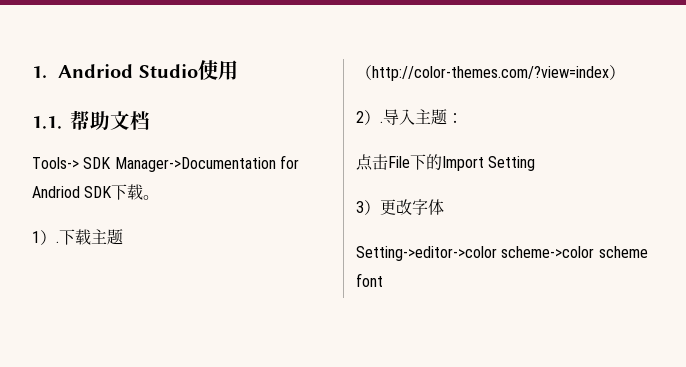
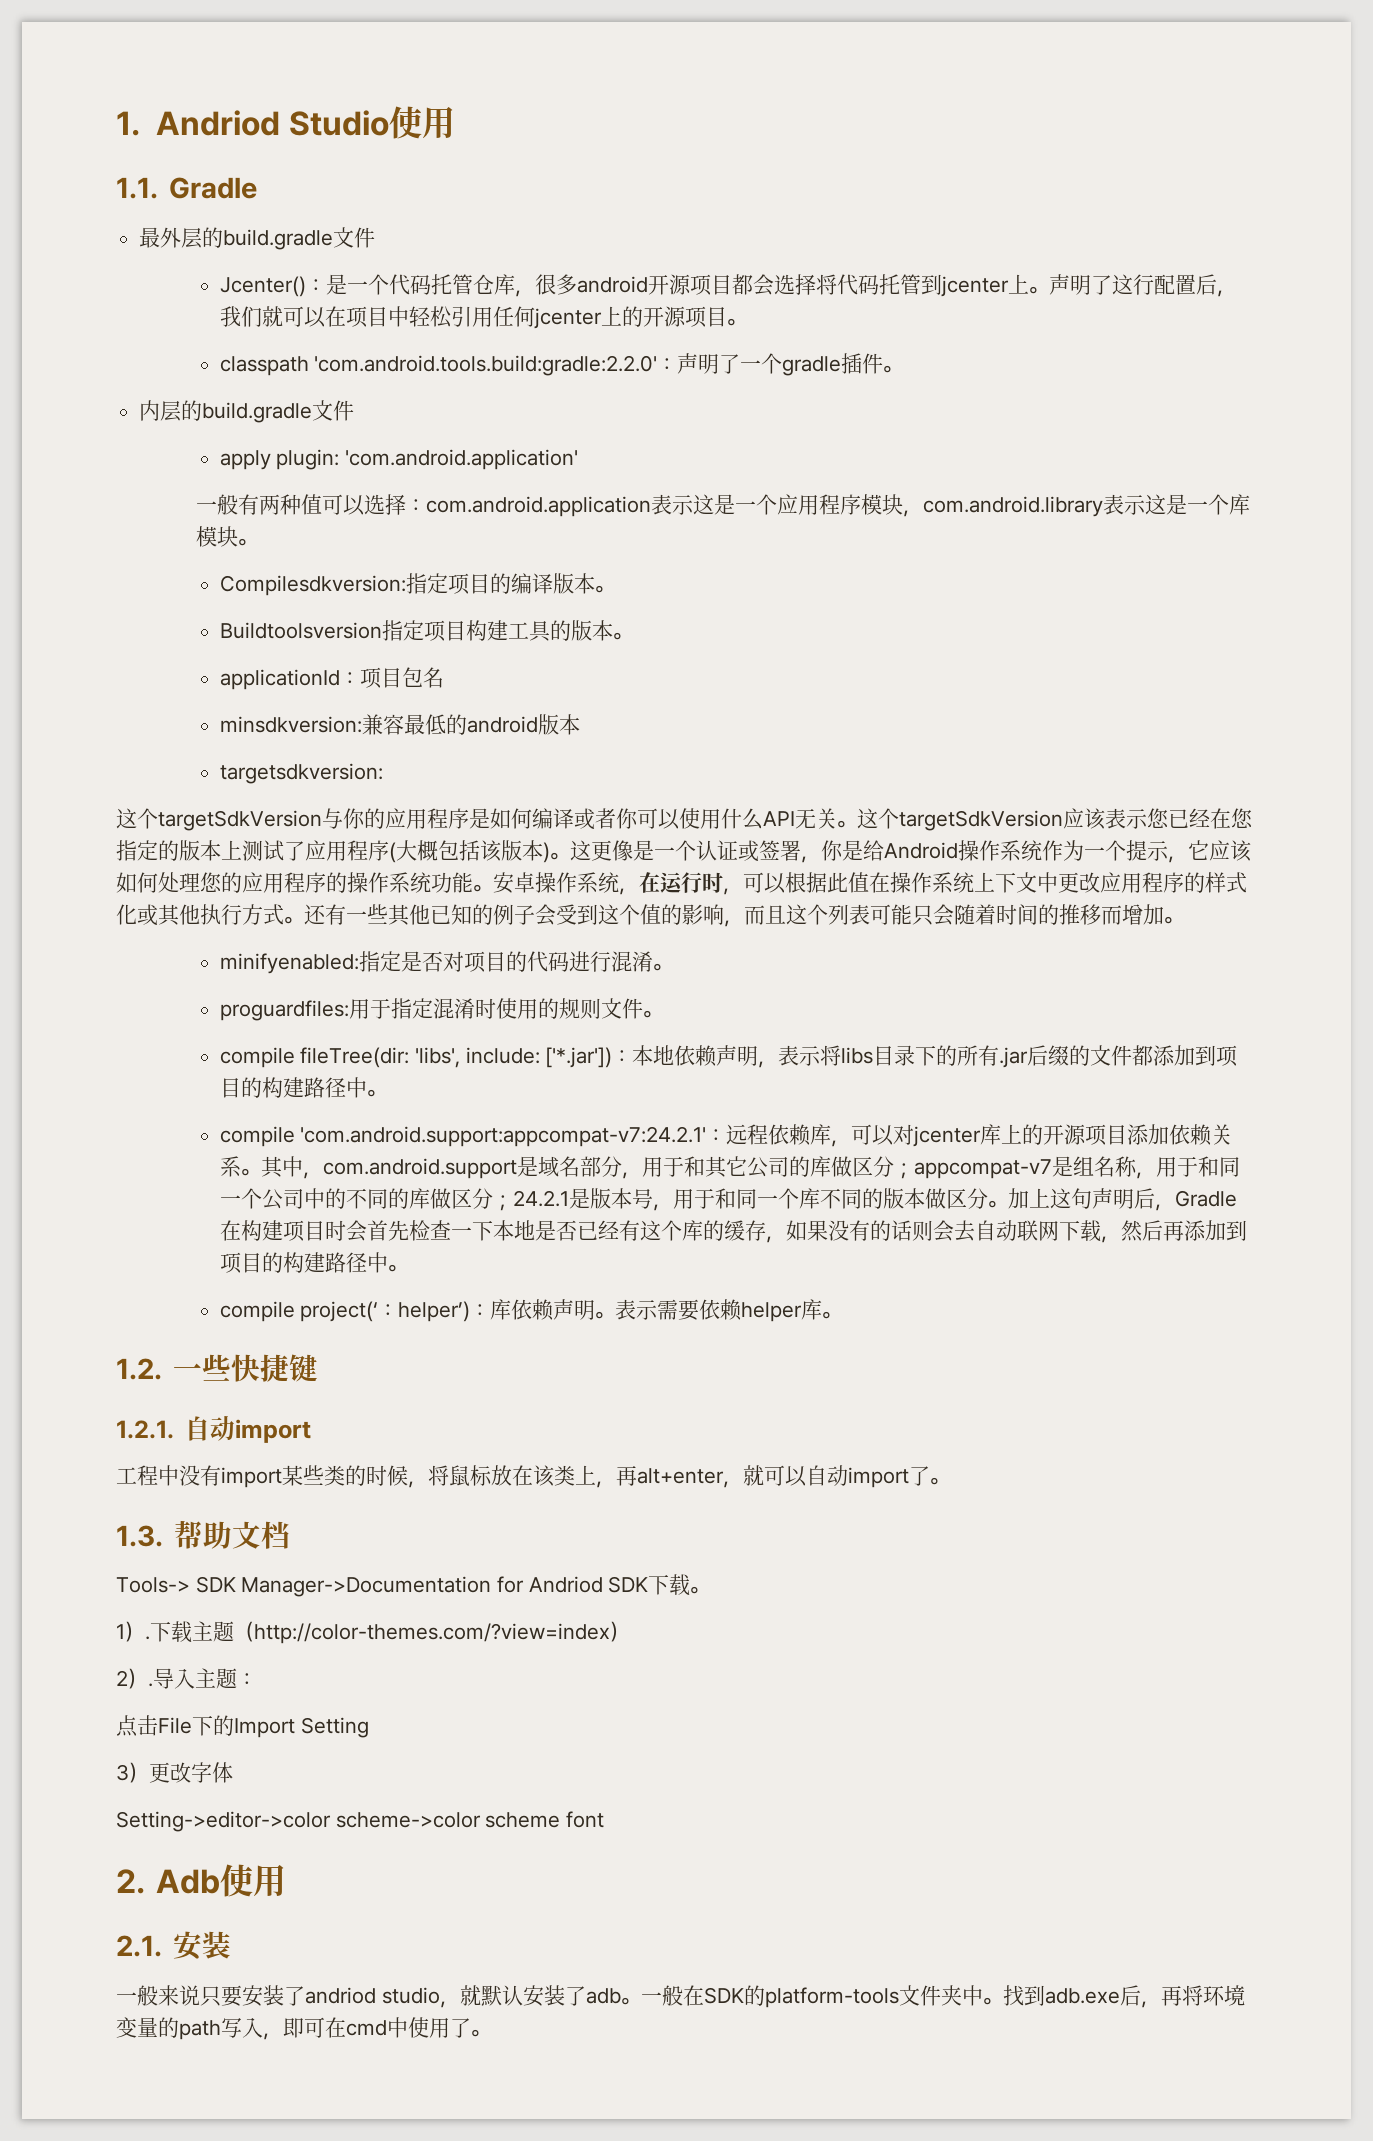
(62, 122) none -> [168,177,257,199] [139,227,376,250] [219,274,1237,297] [219,306,747,329] [219,353,904,376] [139,400,355,423] [219,449,578,470] [196,494,1251,517] [196,526,259,547] [219,573,615,596] [219,620,633,642] [219,667,444,690] [219,714,580,735] [219,763,383,784] [116,808,1253,831] [116,840,1252,863] [116,872,1247,895] [116,904,1184,927] [219,951,673,974] [219,998,663,1021] [219,1045,1239,1068] [219,1077,387,1098] [219,1124,1233,1147] [219,1156,1240,1179] [219,1188,1237,1211] [219,1220,1247,1243] [219,1252,408,1274] [219,1299,843,1322] [116,1354,318,1382] [116,1416,311,1443] [116,1465,950,1488] [116,1525,163,1547] Gradle // 最外层的build.gradle文件 // Jcenter()：是一个代码托管仓库，很多android开源项目都会选择将代码托管到jcenter上。声明了这行配置后，我们就可以在项目中轻松引用任何jcenter上的开源项目。 // classpath 'com.android.tools.build:gradle:2.2.0'：声明了一个gradle插件。 // 内层的build.gradle文件 // apply plugin: 'com.android.application' // 一般有两种值可以选择：com.android.application表示这是一个应用程序模块，com.android.library表示这是一个库模块。 // Compilesdkversion:指定项目的编译版本。 // Buildtoolsversion指定项目构建工具的版本。 // applicationId：项目包名 // minsdkversion:兼容最低的android版本 // targetsdkversion: // 这个targetSdkVersion与你的应用程序是如何编译或者你可以使用什么API无关。这个targetSdkVersion应该表示您已经在您指定的版本上测试了应用程序(大概包括该版本)。这更像是一个认证或签署，你是给Android操作系统作为一个提示，它应该如何处理您的应用程序的操作系统功能。安卓操作系统，在运行时，可以根据此值在操作系统上下文中更改应用程序的样式化或其他执行方式。还有一些其他已知的例子会受到这个值的影响，而且这个列表可能只会随着时间的推移而增加。 // minifyenabled:指定是否对项目的代码进行混淆。 // proguardfiles:用于指定混淆时使用的规则文件。 // compile fileTree(dir: 'libs', include: ['*.jar'])：本地依赖声明，表示将libs目录下的所有.jar后缀的文件都添加到项目的构建路径中。 // compile 'com.android.support:appcompat-v7:24.2.1'：远程依赖库，可以对jcenter库上的开源项目添加依赖关系。其中，com.android.support是域名部分，用于和其它公司的库做区分；appcompat-v7是组名称，用于和同一个公司中的不同的库做区分；24.2.1是版本号，用于和同一个库不同的版本做区分。加上这句声明后，Gradle在构建项目时会首先检查一下本地是否已经有这个库的缓存，如果没有的话则会去自动联网下载，然后再添加到项目的构建路径中。 // compile project(‘：helper’)：库依赖声明。表示需要依赖helper库。 // 1.2.一些快捷键 // 1.2.1.自动import // 工程中没有import某些类的时候，将鼠标放在该类上，再alt+enter，就可以自动import了。 // 1.3.
(383, 280) none -> [116,1864,287,1897] [116,1931,231,1960] [116,1985,1245,2008] [116,2017,491,2040] // 2. Adb使用 // 2.1.安装 // 一般来说只要安装了andriod studio，就默认安装了adb。一般在SDK的platform-tools文件夹中。找到adb.exe后，再将环境变量的path写入，即可在cmd中使用了。

